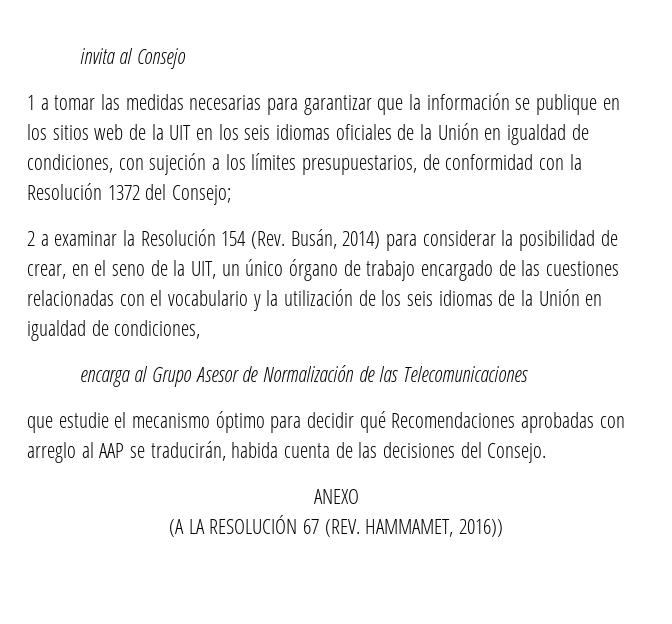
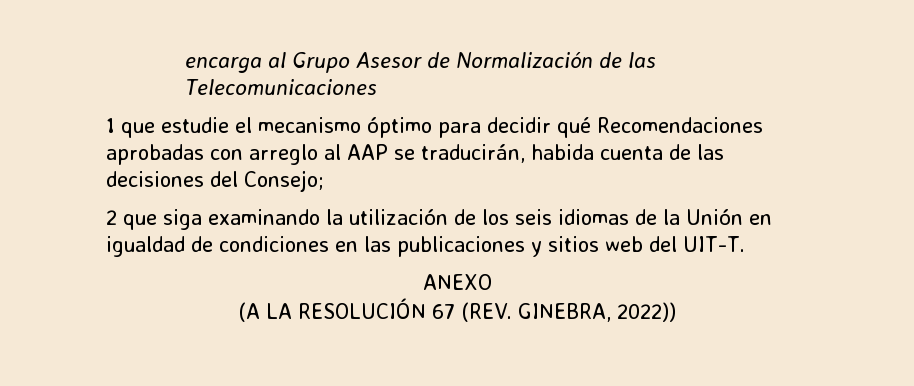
[79,48,186,69] [27,93,620,115] [27,123,589,145] [27,153,582,175] [27,183,232,205] [27,229,618,251] [27,259,620,281] [27,289,603,311] [27,320,201,341] invita al Consejo // 1 a tomar las medidas necesarias para garantizar que la información se publique en los sitios web de la UIT en los seis idiomas oficiales de la Unión en igualdad de condiciones, con sujeción a los límites presupuestarios, de conformidad con la Resolución 1372 del Consejo; // 2 a examinar la Resolución 154 (Rev. Busán, 2014) para considerar la posibilidad de crear, en el seno de la UIT, un único órgano de trabajo encargado de las cuestiones relacionadas con el vocabulario y la utilización de los seis idiomas de la Unión en igualdad de condiciones, // -> (185, 65) none
(529, 374) none -> [106,118,115,133] 1
[487,443,547,463] Consejo. -> [244,170,324,192] [106,209,772,230] [106,236,745,257] Consejo; // 2 que siga examinando la utilización de los seis idiomas de la Unión en igualdad de condiciones en las publicaciones y sitios web del UIT-T.
[365,519,503,537] HAMMAMET, 2016)) -> [517,302,676,322] GINEBRA, 2022))

